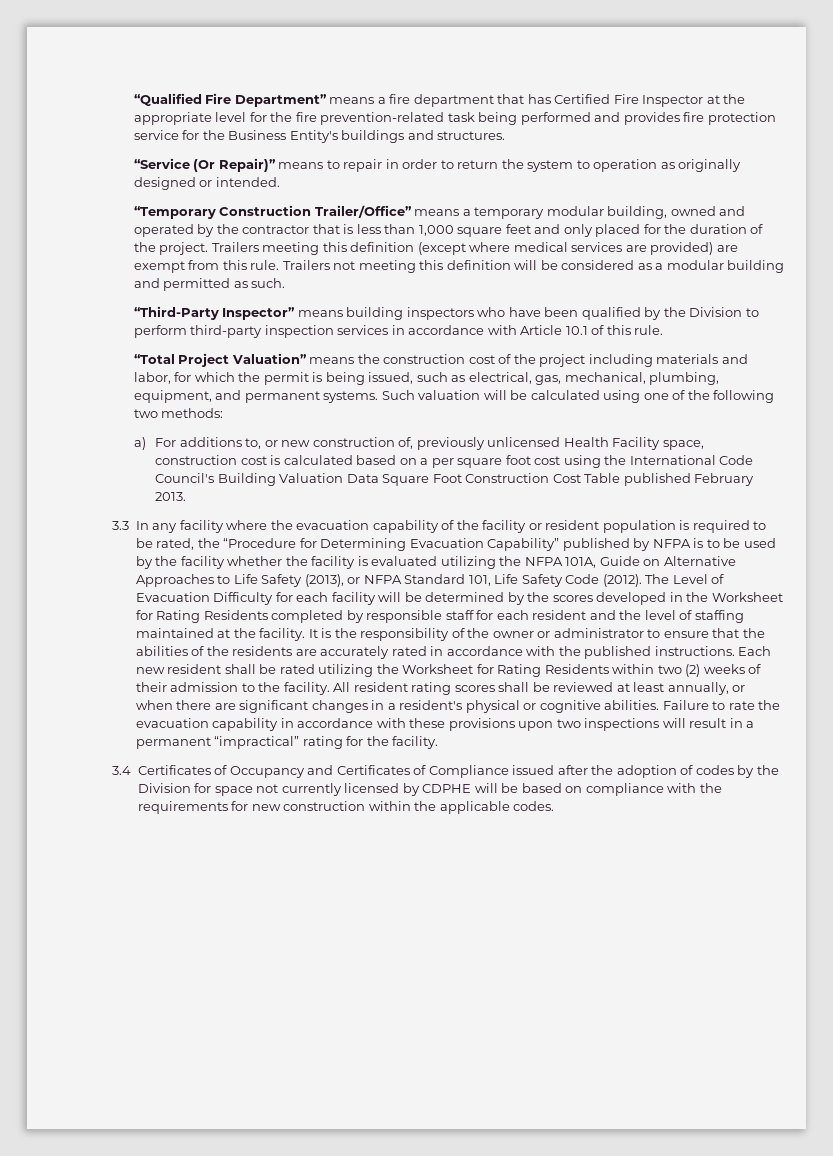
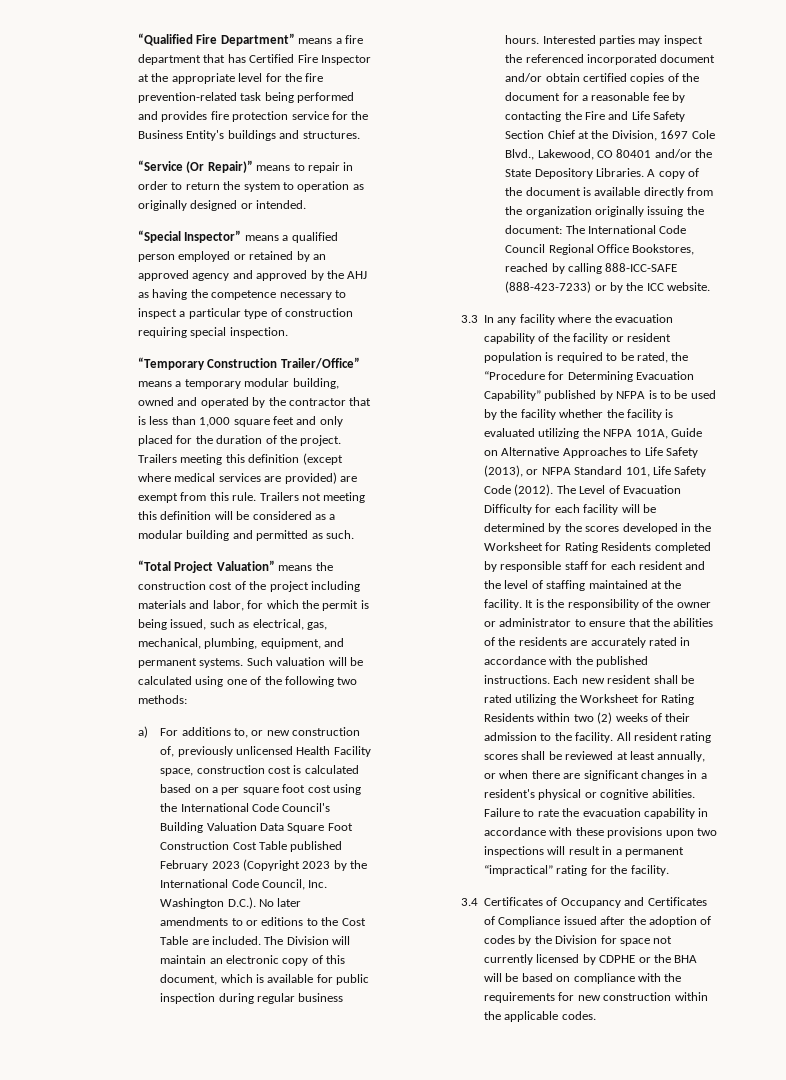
(280, 182) none -> [138,230,338,243] [138,251,326,262] [138,270,368,281] [138,289,346,300] [138,308,353,319] [138,327,288,338] // “Special Inspector” means a qualified person employed or retained by an approved agency and approved by the AHJ as having the competence necessary to inspect a particular type of construction requiring special inspection.
[133,306,759,320] [133,325,664,338] // “Third-Party Inspector” means building inspectors who have been qualified by the Division to perform third-party inspection services in accordance with Article 10.1 of this rule. -> (354, 534) none
[155,492,187,501] 2013. -> [211,859,368,871] [160,879,328,890] [160,897,302,909] [160,917,366,926] [160,936,351,945] [160,955,346,966] [160,974,370,985] [160,993,344,1004] [505,35,703,46] [505,54,716,65] [505,73,700,84] [505,92,686,103] [505,111,686,122] [505,130,715,141] [505,149,713,160] [505,168,700,179] [505,187,714,198] [505,206,704,217] [505,225,687,234] [505,244,695,255] [505,263,678,274] [505,281,711,293] 2023 (Copyright 2023 by the International Code Council, Inc. Washington D.C.). No later amendments to or editions to the Cost Table are included. The Division will maintain an electronic copy of this document, which is available for public inspection during regular business hours. Interested parties may inspect the referenced incorporated document and/or obtain certified copies of the document for a reasonable fee by contacting the Fire and Life Safety Section Chief at the Division, 1697 Cole Blvd., Lakewood, CO 80401 and/or the State Depository Libraries. A copy of the document is available directly from the organization originally issuing the document: The International Code Council Regional Office Bookstores, reached by calling 888-ICC-SAFE (888-423-7233) or by the ICC website.
(472, 788) none -> [638,954,698,963] or the BHA

